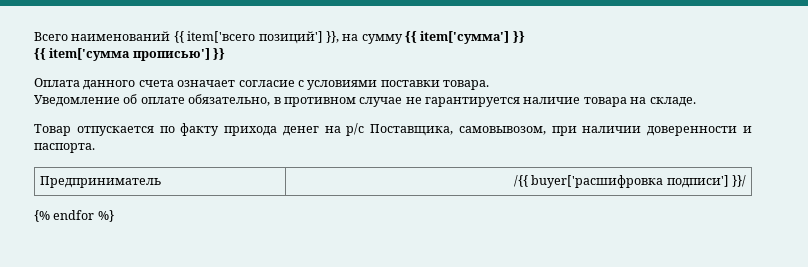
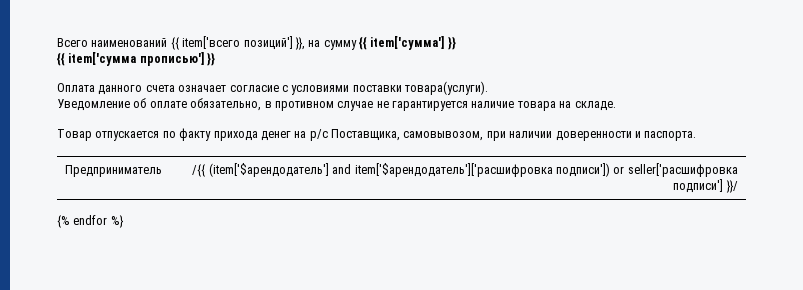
[443,80,489,90] товара. -> [405,81,488,95] товара(услуги).
[531,175,664,188] buyer['расшифровка -> [208,163,738,177] (item['$арендодатель'] and item['$арендодатель']['расшифровка подписи']) or seller['расшифровка

